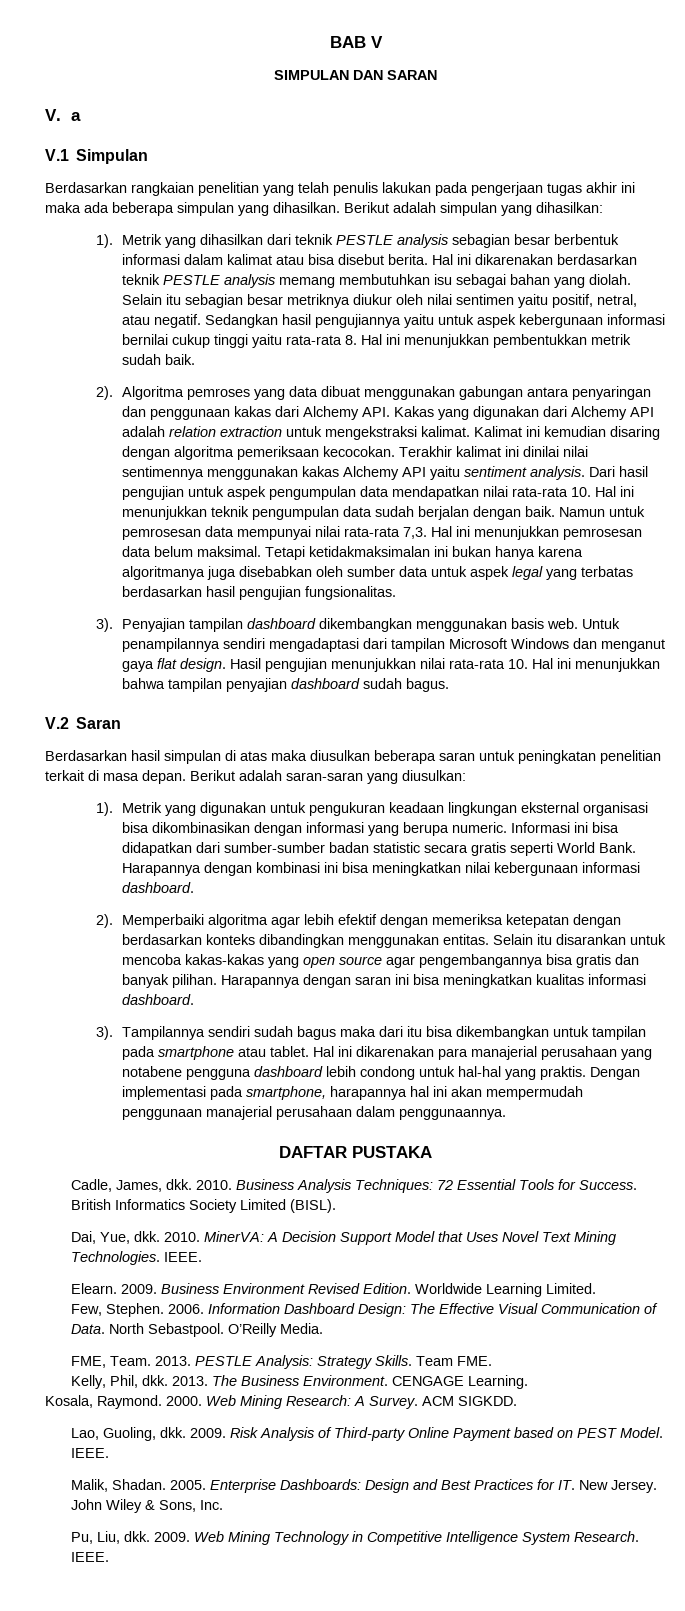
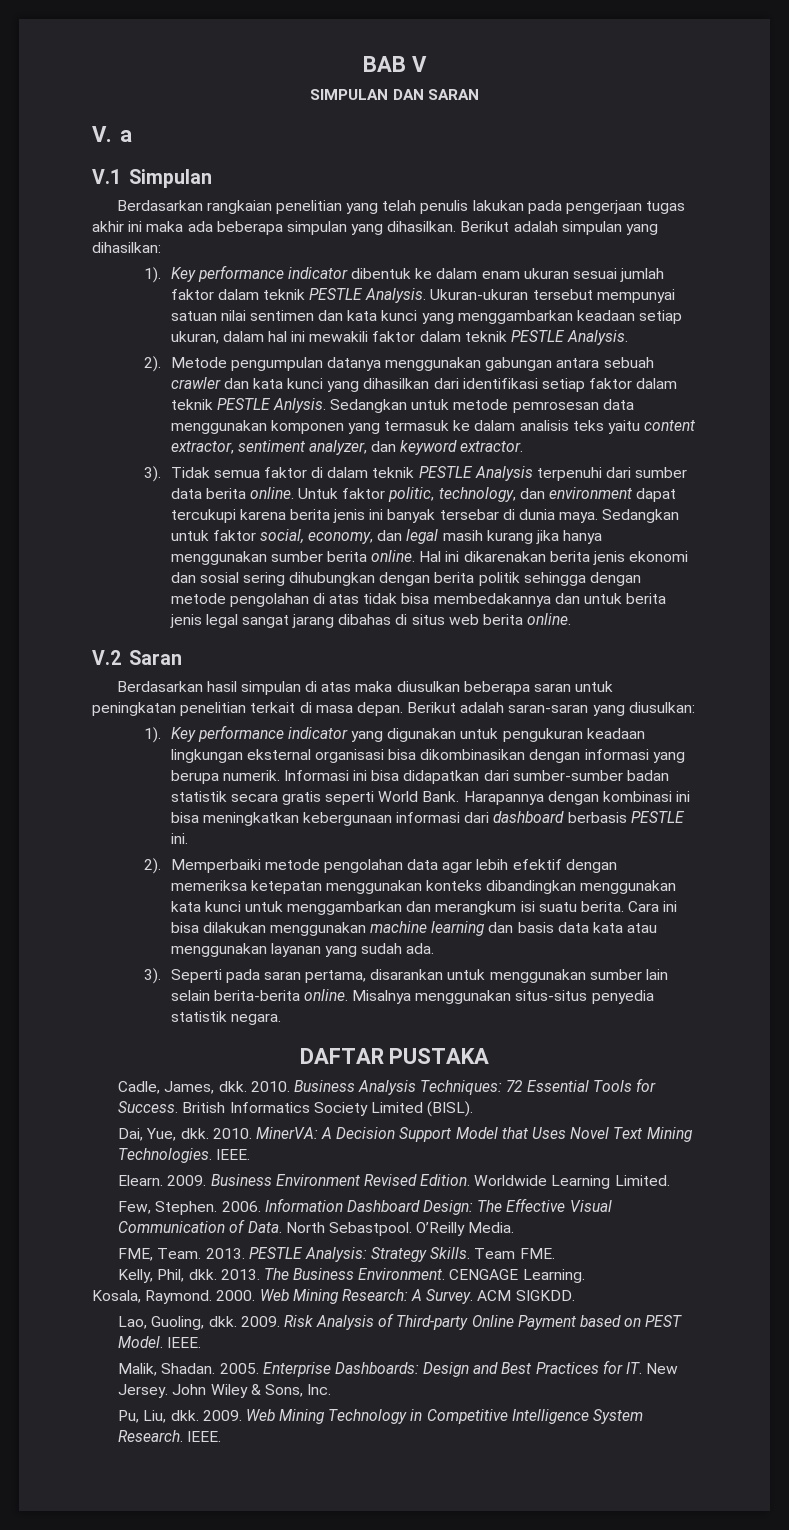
[122,234,620,248] [122,254,638,265] [122,274,632,288] [122,294,638,308] [122,314,666,328] [122,334,632,348] [122,354,196,365] [96,386,652,400] [122,406,655,420] [122,426,661,440] [122,446,589,460] [122,466,649,480] [122,486,635,500] [122,506,646,520] [122,526,643,540] [122,546,584,560] [122,566,634,580] [122,586,397,600] [96,618,621,632] [122,638,666,652] [122,658,661,672] [122,678,450,692] Metrik yang dihasilkan dari teknik PESTLE analysis sebagian besar berbentuk informasi dalam kalimat atau bisa disebut berita. Hal ini dikarenakan berdasarkan teknik PESTLE analysis memang membutuhkan isu sebagai bahan yang diolah. Selain itu sebagian besar metriknya diukur oleh nilai sentimen yaitu positif, netral, atau negatif. Sedangkan hasil pengujiannya yaitu untuk aspek kebergunaan informasi bernilai cukup tinggi yaitu rata-rata 8. Hal ini menunjukkan pembentukkan metrik sudah baik. // 2). Algoritma pemroses yang data dibuat menggunakan gabungan antara penyaringan dan penggunaan kakas dari Alchemy API. Kakas yang digunakan dari Alchemy API adalah relation extraction untuk mengekstraksi kalimat. Kalimat ini kemudian disaring dengan algoritma pemeriksaan kecocokan. Terakhir kalimat ini dinilai nilai sentimennya menggunakan kakas Alchemy API yaitu sentiment analysis. Dari hasil pengujian untuk aspek pengumpulan data mendapatkan nilai rata-rata 10. Hal ini menunjukkan teknik pengumpulan data sudah berjalan dengan baik. Namun untuk pemrosesan data mempunyai nilai rata-rata 7,3. Hal ini menunjukkan pemrosesan data belum maksimal. Tetapi ketidakmaksimalan ini bukan hanya karena algoritmanya juga disebabkan oleh sumber data untuk aspek legal yang terbatas berdasarkan hasil pengujian fungsionalitas. // 3). Penyajian tampilan dashboard dikembangkan menggunakan basis web. Untuk penampilannya sendiri mengadaptasi dari tampilan Microsoft Windows dan menganut gaya flat design. Hasil pengujian menunjukkan nilai rata-rata 10. Hal ini menunjukkan bahwa tampilan penyajian dashboard sudah bagus. -> [170,265,665,282] [170,288,675,303] [170,310,683,324] [170,330,629,345] [144,356,654,372] [170,377,678,392] [170,398,634,413] [170,420,696,434] [170,440,524,455] [144,466,688,482] [170,487,677,502] [170,509,680,523] [170,529,603,544] [170,550,689,565] [170,572,642,586] [170,593,667,607] [169,613,572,628] Key performance indicator dibentuk ke dalam enam ukuran sesuai jumlah faktor dalam teknik PESTLE Analysis. Ukuran-ukuran tersebut mempunyai satuan nilai sentimen dan kata kunci yang menggambarkan keadaan setiap ukuran, dalam hal ini mewakili faktor dalam teknik PESTLE Analysis. // 2). Metode pengumpulan datanya menggunakan gabungan antara sebuah crawler dan kata kunci yang dihasilkan dari identifikasi setiap faktor dalam teknik PESTLE Anlysis. Sedangkan untuk metode pemrosesan data menggunakan komponen yang termasuk ke dalam analisis teks yaitu content extractor, sentiment analyzer, dan keyword extractor. // 3). Tidak semua faktor di dalam teknik PESTLE Analysis terpenuhi dari sumber data berita online. Untuk faktor politic, technology, dan environment dapat tercukupi karena berita jenis ini banyak tersebar di dunia maya. Sedangkan untuk faktor social, economy, dan legal masih kurang jika hanya menggunakan sumber berita online. Hal ini dikarenakan berita jenis ekonomi dan sosial sering dihubungkan dengan berita politik sehingga dengan metode pengolahan di atas tidak bisa membedakannya dan untuk berita jenis legal sangat jarang dibahas di situs web berita online.
[122,802,163,813] Metrik -> [170,725,348,742] Key performance indicator
[452,822,508,833] numeric. -> [222,770,280,781] numerik.
[373,842,421,853] statistic -> [170,791,227,802] statistik
[465,862,641,876] [122,882,195,893] nilai kebergunaan informasi dashboard. -> [302,811,685,826] [170,833,188,844] kebergunaan informasi dari dashboard berbasis PESTLE ini.
[208,914,269,928] algoritma -> [264,859,439,873] metode pengolahan data
[573,914,622,928] [122,934,203,945] dengan berdasarkan -> [325,880,422,894] menggunakan
[443,934,667,945] [122,954,640,968] [122,974,647,988] [122,994,195,1005] [96,1026,647,1040] [122,1046,653,1060] [122,1066,641,1080] [122,1086,584,1100] [122,1106,507,1120] entitas. Selain itu disarankan untuk mencoba kakas-kakas yang open source agar pengembangannya bisa gratis dan banyak pilihan. Harapannya dengan saran ini bisa meningkatkan kualitas informasi dashboard. // 3). Tampilannya sendiri sudah bagus maka dari itu bisa dikembangkan untuk tampilan pada smartphone atau tablet. Hal ini dikarenakan para manajerial perusahaan yang notabene pengguna dashboard lebih condong untuk hal-hal yang praktis. Dengan implementasi pada smartphone, harapannya hal ini akan mempermudah penggunaan manajerial perusahaan dalam penggunaannya. -> [170,901,678,915] [170,921,658,936] [170,943,435,957] [144,968,669,984] [170,989,654,1004] [170,1011,281,1025] kata kunci untuk menggambarkan dan merangkum isi suatu berita. Cara ini bisa dilakukan menggunakan machine learning dan basis data kata atau menggunakan layanan yang sudah ada. // 3). Seperti pada saran pertama, disarankan untuk menggunakan sumber lain selain berita-berita online. Misalnya menggunakan situs-situs penyedia statistik negara.

